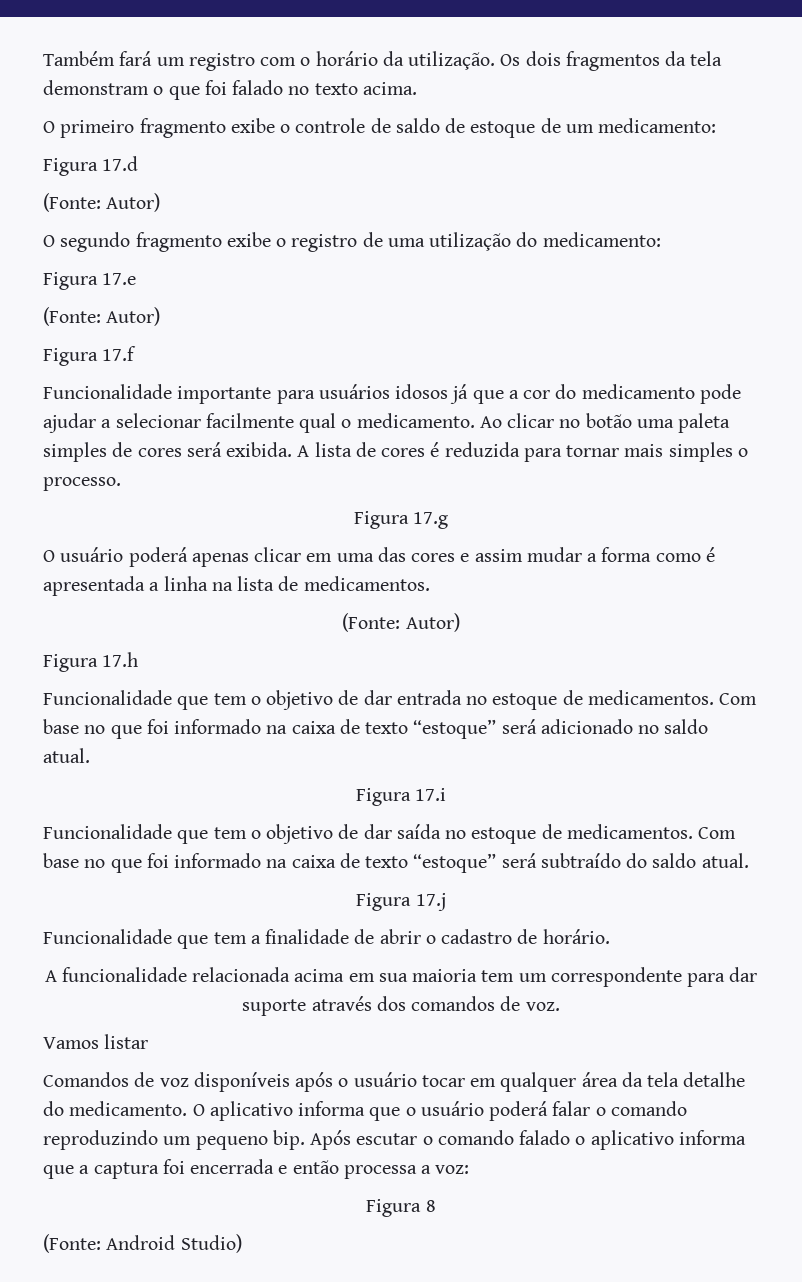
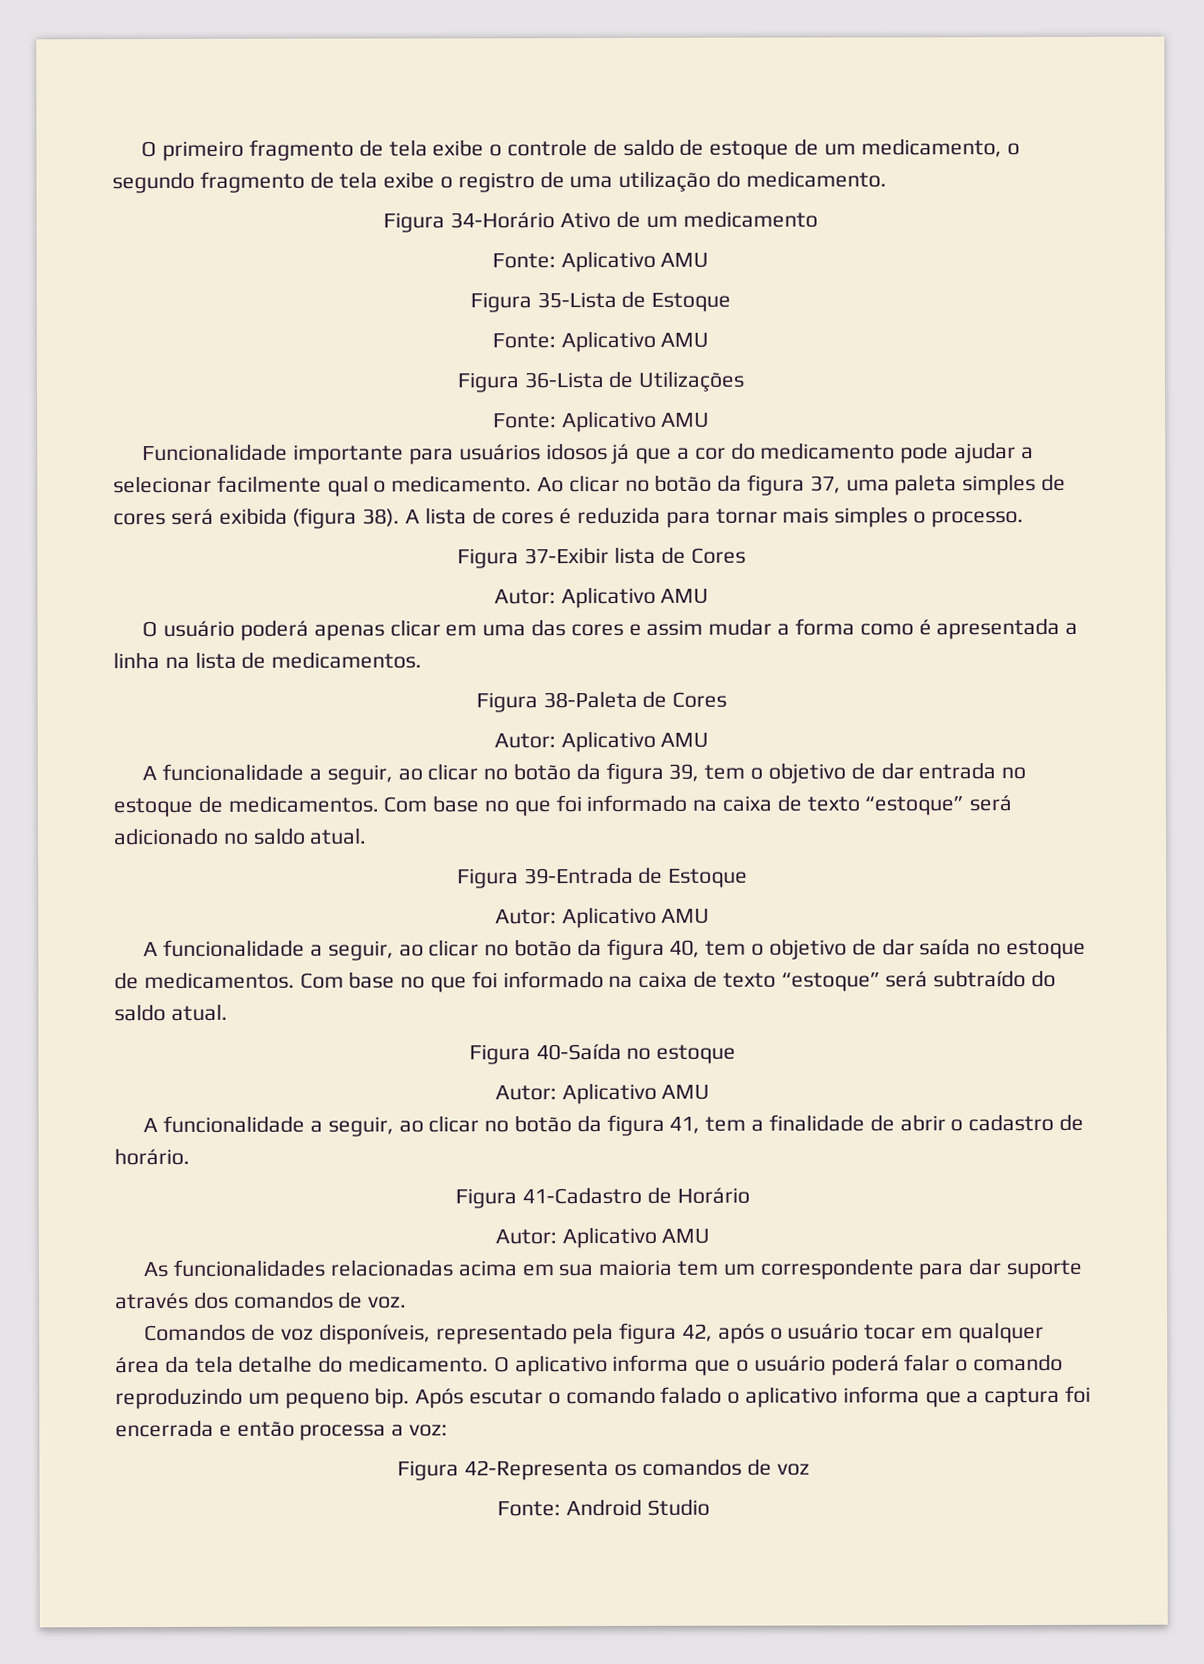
[43,51,723,71] [43,80,417,100] Também fará um registro com o horário da utilização. Os dois fragmentos da tela demonstram o que foi falado no texto acima. // -> (141, 149) none
(226, 128) none -> [358,139,428,157] de tela
[598,118,717,133] [43,156,139,176] [43,193,161,212] [43,232,222,252] medicamento: // Figura 17.d // (Fonte: Autor) // O segundo fragmento -> [860,138,1020,158] [112,171,379,194] medicamento, o segundo fragmento de tela
[542,232,661,247] [43,272,137,290] [43,307,161,326] [43,346,137,366] medicamento: // Figura 17.e // (Fonte: Autor) // Figura 17.f -> [745,170,887,188] [383,210,818,233] [491,250,710,273] [469,290,732,313] [491,330,710,353] [456,370,746,393] [492,410,711,433] medicamento. // Figura 34-Horário Ativo de um medicamento // Fonte: Aplicativo AMU // Figura 35-Lista de Estoque // Fonte: Aplicativo AMU // Figura 36-Lista de Utilizações // Fonte: Aplicativo AMU
(632, 420) none -> [717,474,841,496] da figura 37,
[226,442,293,457] exibida. -> [218,507,401,529] exibida (figura 38).
[413,512,449,529] 17.g -> [524,546,746,565] [493,586,710,609] 37-Exibir lista de Cores // Autor: Aplicativo AMU
[342,613,460,632] [43,652,139,672] [43,690,209,710] (Fonte: Autor) // Figura 17.h // Funcionalidade que -> [475,690,728,713] [493,730,710,753] [142,762,700,785] Figura 38-Paleta de Cores // Autor: Aplicativo AMU // A funcionalidade a seguir, ao clicar no botão da figura 39,
[415,788,447,801] [43,824,209,844] 17.i // Funcionalidade que -> [523,866,749,888] [494,906,711,929] [143,938,701,961] 39-Entrada de Estoque // Autor: Aplicativo AMU // A funcionalidade a seguir, ao clicar no botão da figura 40,
[415,893,446,911] [43,929,209,949] 17.j // Funcionalidade que -> [535,1042,737,1064] [494,1082,711,1105] [143,1114,701,1137] 40-Saída no estoque // Autor: Aplicativo AMU // A funcionalidade a seguir, ao clicar no botão da figura 41,
[44,967,291,982] A funcionalidade relacionada -> [455,1186,750,1209] [494,1226,711,1249] [143,1259,455,1278] Figura 41-Cadastro de Horário // Autor: Aplicativo AMU // As funcionalidades relacionadas
[43,1034,149,1049] // Vamos listar -> (408, 1302) none
[193,1072,290,1092] disponíveis -> [318,1322,714,1345] disponíveis, representado pela figura 42,
[425,1200,436,1212] [43,1234,242,1253] 8 // (Fonte: Android Studio) -> [464,1458,810,1481] [497,1498,710,1517] 42-Representa os comandos de voz // Fonte: Android Studio

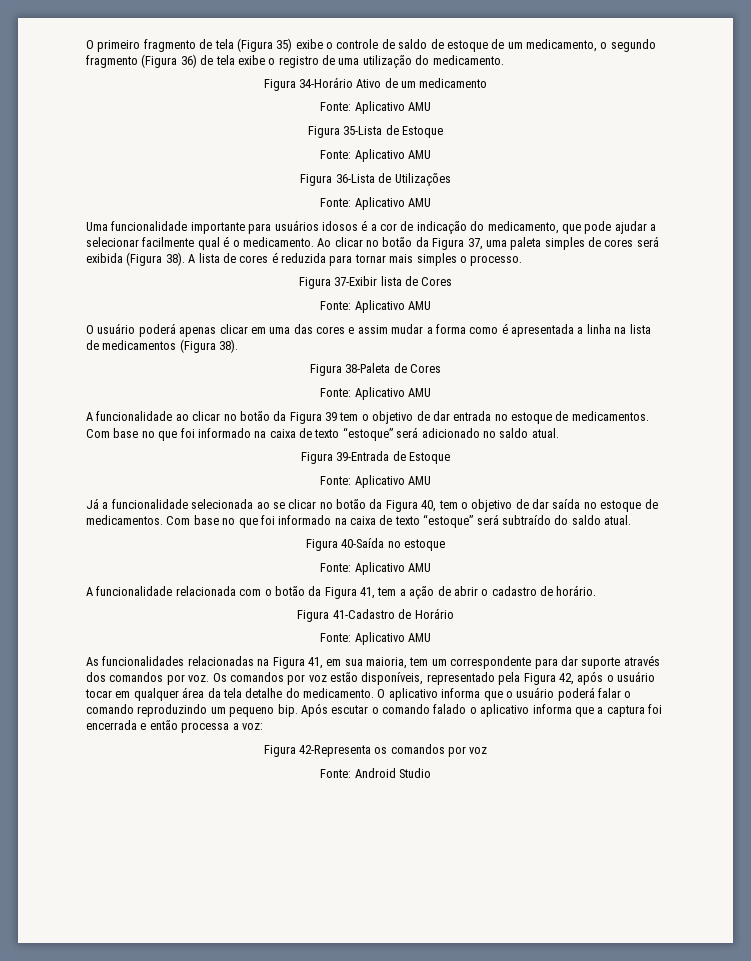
(428, 148) none -> [236,38,293,52] (Figura 35)
(305, 182) none -> [141,54,197,68] (Figura 36)
[142,443,289,462] Funcionalidade -> [86,221,188,231] Uma funcionalidade
[611,442,896,464] já que a cor do medicamento -> [361,220,581,234] é a cor de indicação do medicamento, que
(369, 486) none -> [223,236,230,247] é
[747,474,806,496] figura -> [432,238,465,250] Figura
[292,507,358,529] (figura -> [126,252,163,266] (Figura
[493,589,556,605] Autor: -> [320,301,352,310] Fonte:
[271,651,423,669] medicamentos. -> [102,339,239,353] medicamentos (Figura 38).
[493,730,710,753] [142,762,700,785] Autor: Aplicativo AMU // A funcionalidade a seguir, ao clicar no botão da figura 39, -> [320,387,431,400] [86,411,337,424] Fonte: Aplicativo AMU // A funcionalidade ao clicar no botão da Figura 39
[494,906,711,929] [143,938,665,961] Autor: Aplicativo AMU // A funcionalidade a seguir, ao clicar no botão da figura -> [320,475,431,488] [86,498,418,512] Fonte: Aplicativo AMU // Já a funcionalidade selecionada ao se clicar no botão da Figura
[494,1082,711,1105] [143,1114,665,1137] Autor: Aplicativo AMU // A funcionalidade a seguir, ao clicar no botão da figura -> [320,562,431,575] [86,586,357,599] Fonte: Aplicativo AMU // A funcionalidade relacionada com o botão da Figura
[768,1114,865,1132] finalidade -> [409,586,435,599] ação
[494,1229,557,1245] Autor: -> [320,633,352,642] Fonte:
[457,1260,518,1277] acima -> [257,657,323,669] na Figura 41,
[598,1259,674,1277] maioria -> [366,657,407,669] maioria,
[338,1291,364,1309] de -> [166,674,185,685] por
[144,1323,315,1342] // Comandos de voz -> [212,672,358,685] Os comandos por voz estão
[619,1322,678,1344] figura -> [523,673,556,685] Figura
[746,1458,772,1476] de -> [448,746,467,757] por

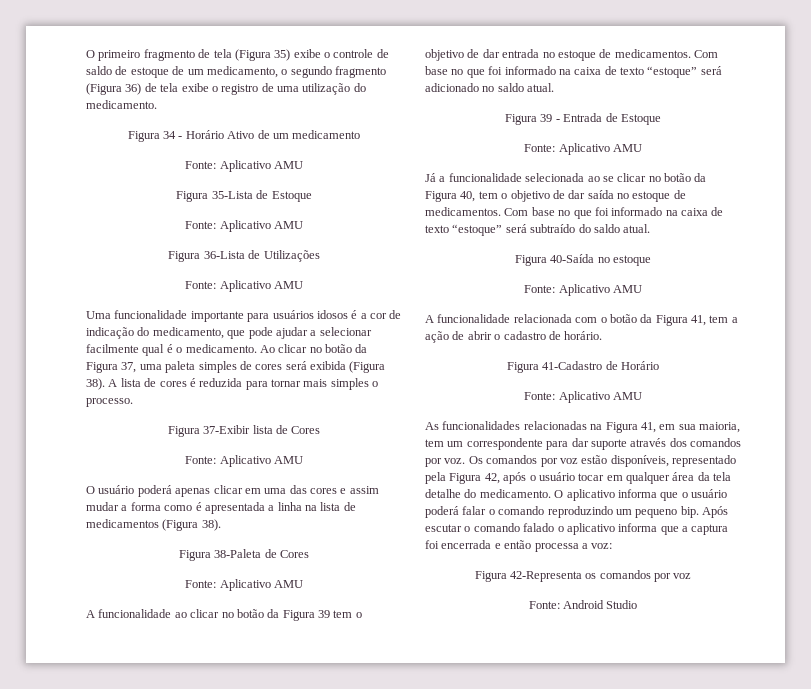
[298,77,353,88] 34-Horário -> [163,130,224,139] 34 - Horário
[336,451,390,461] 39-Entrada -> [540,113,603,122] 39 - Entrada

